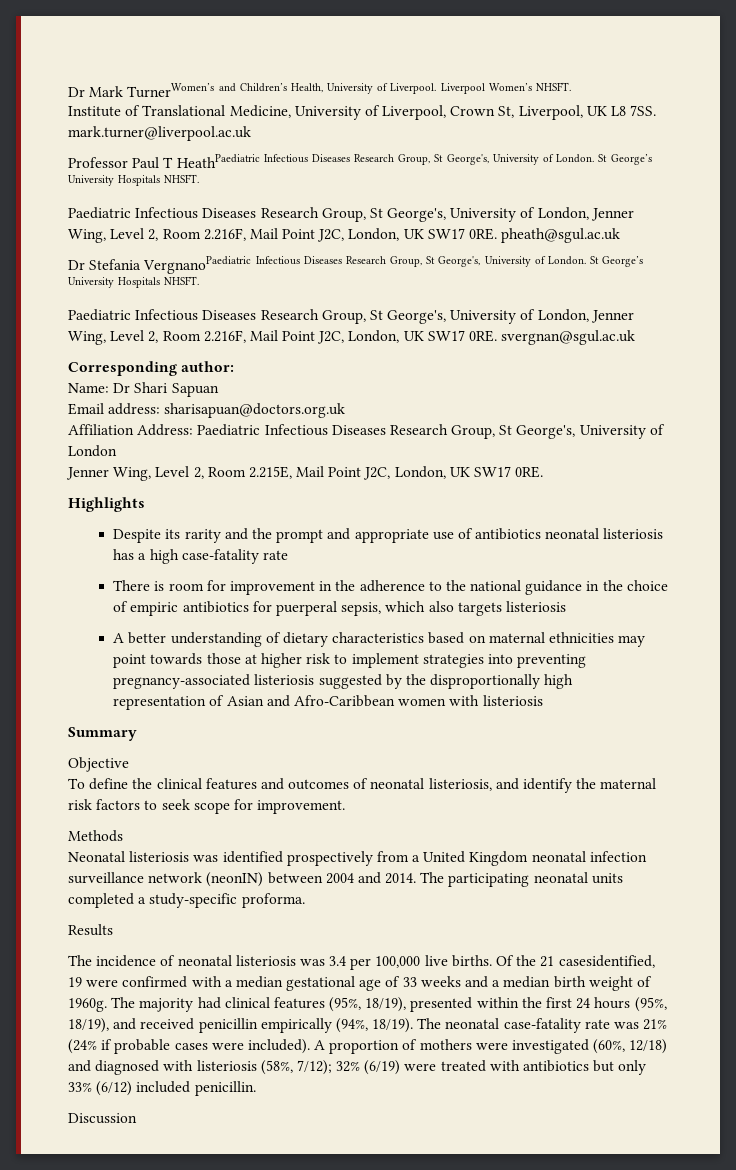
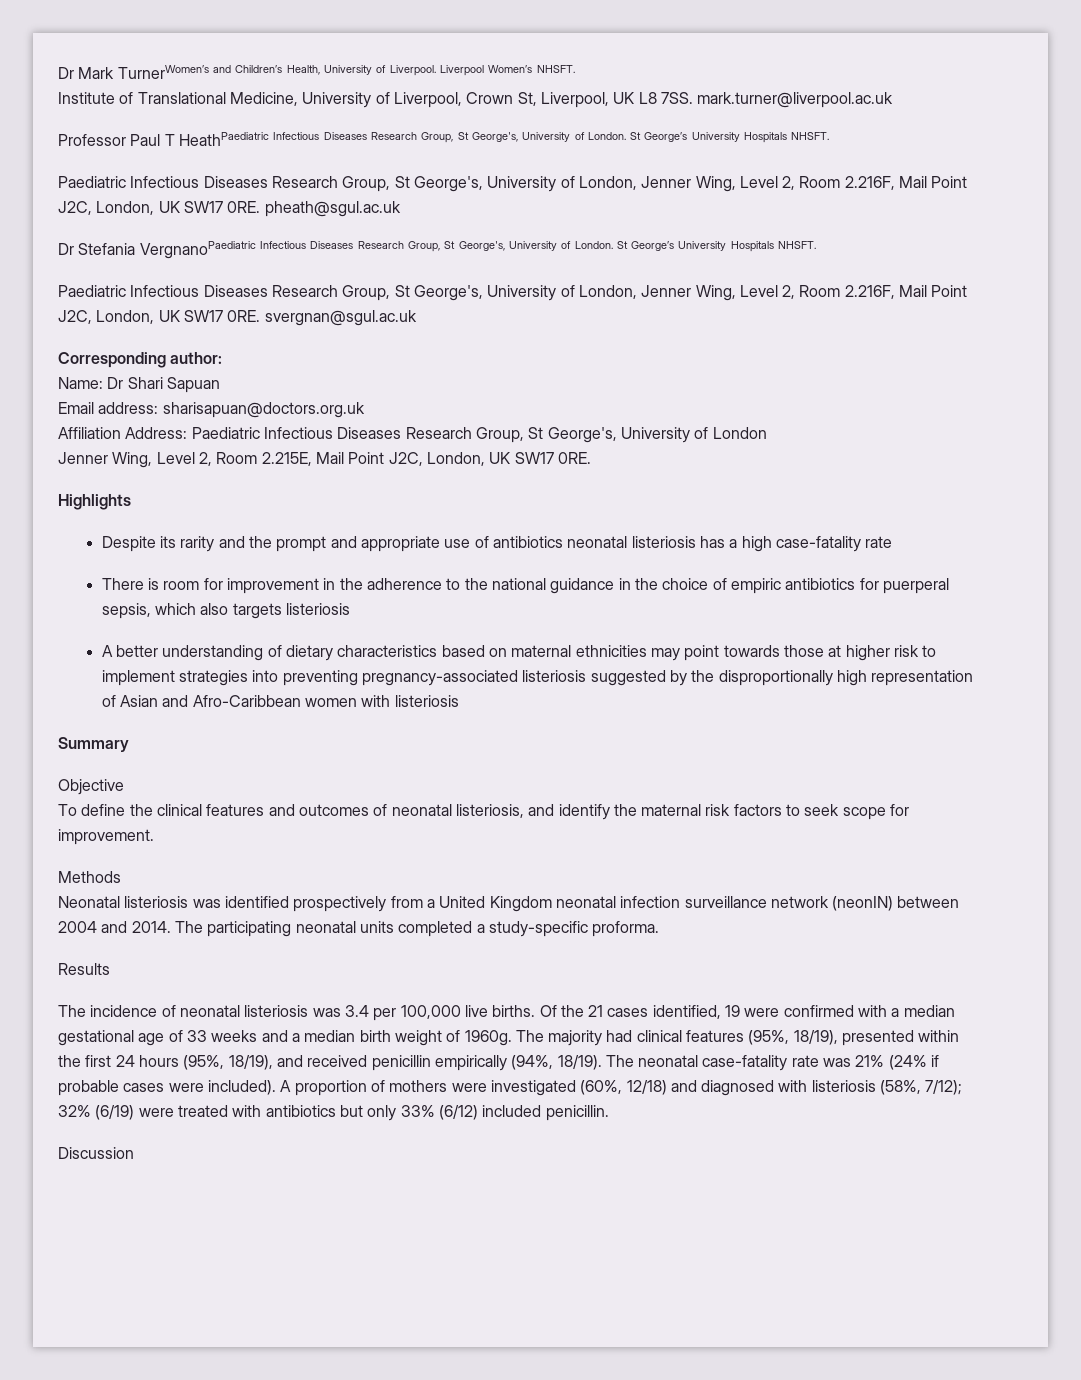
[558,955,655,968] casesidentified, -> [607,1005,721,1019] cases identified,

